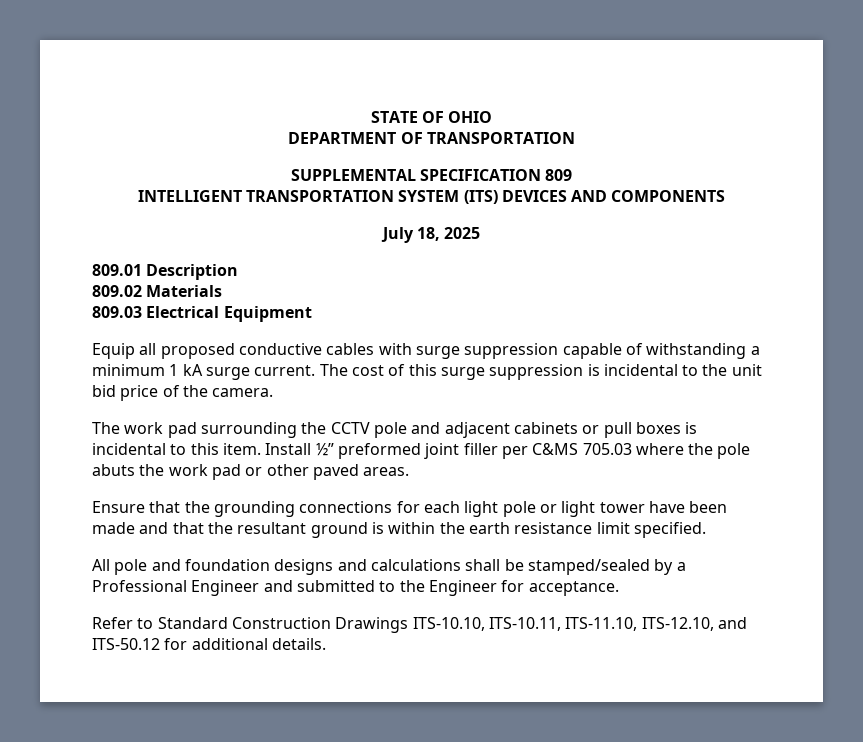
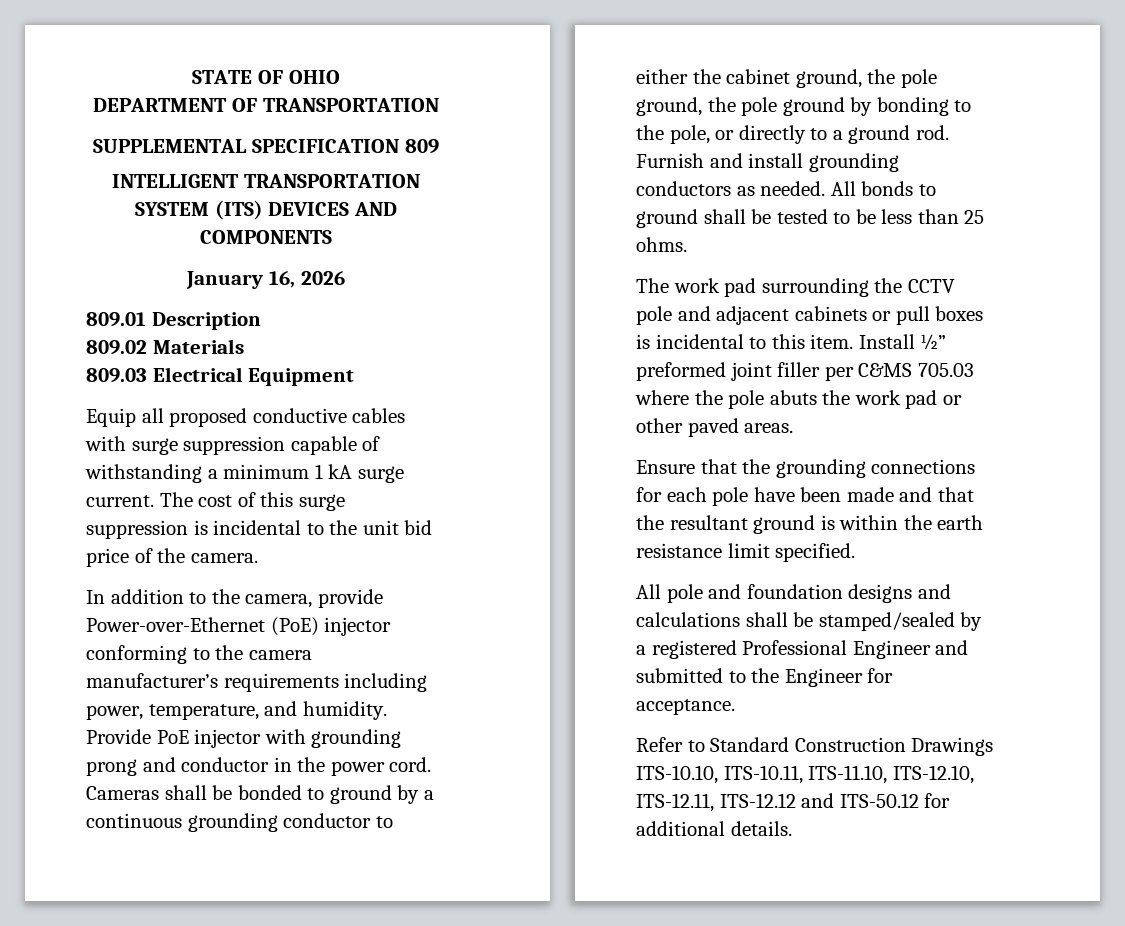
[380,227,481,243] July 18, 2025 -> [186,271,345,289] January 16, 2026
(274, 392) none -> [86,589,383,608] [86,617,392,636] [86,645,312,664] [86,673,428,692] [86,701,387,720] [86,729,402,748] [86,757,432,776] [86,785,434,804] [86,813,393,832] [636,69,937,88] [636,97,972,116] [636,125,949,144] [636,153,899,172] [636,181,936,196] [636,209,985,228] [636,237,687,252] // In addition to the camera, provide Power-over-Ethernet (PoE) injector conforming to the camera manufacturer’s requirements including power, temperature, and humidity. Provide PoE injector with grounding prong and conductor in the power cord. Cameras shall be bonded to ground by a continuous grounding conductor to either the cabinet ground, the pole ground, the pole ground by bonding to the pole, or directly to a ground rod. Furnish and install grounding conductors as needed. All bonds to ground shall be tested to be less than 25 ohms.
[464,501,645,517] light pole or light tower -> [712,487,749,506] pole
(686, 566) none -> [651,640,737,659] registered
(714, 624) none -> [636,793,796,812] ITS-12.11, ITS-12.12

